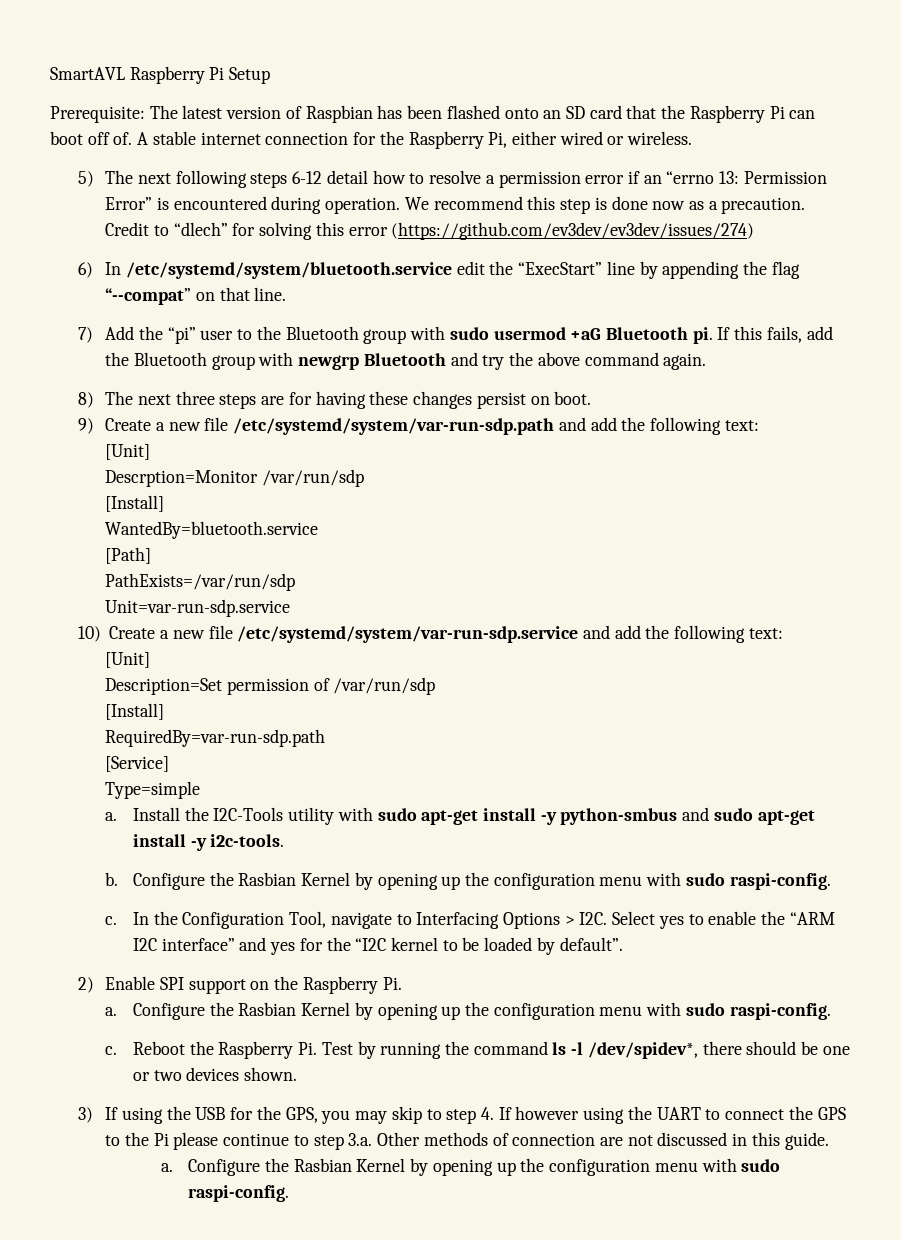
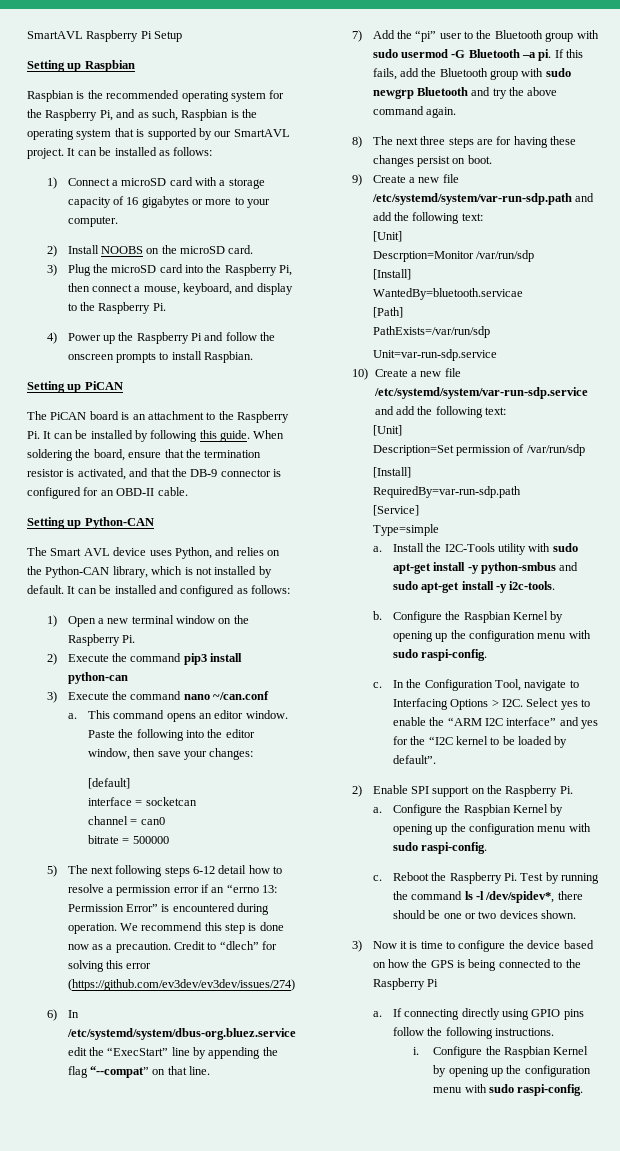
[50,105,816,123] [50,131,693,149] Prerequisite: The latest version of Raspbian has been flashed onto an SD card that the Raspberry Pi can boot off of. A stable internet connection for the Raspberry Pi, either wired or wireless. -> [27,60,135,72] [27,90,285,102] [27,109,257,121] [27,128,290,140] [27,147,213,159] [47,177,265,189] [67,196,271,208] [67,216,118,227] [47,245,254,257] [47,264,293,276] [67,283,293,295] [67,302,166,314] [47,332,276,344] [67,351,254,363] [27,381,123,393] [27,411,289,423] [27,430,285,442] [27,449,262,461] [27,468,281,480] [27,487,188,499] [27,517,154,529] [27,547,280,559] [27,566,272,578] [27,585,290,597] [47,615,249,627] [67,634,135,646] [47,653,243,665] [67,672,128,684] [47,691,270,703] [67,710,288,722] [87,729,255,741] [87,748,254,760] [87,778,130,789] [87,797,197,806] [87,816,165,825] [87,835,169,844] Setting up Raspbian // Raspbian is the recommended operating system for the Raspberry Pi, and as such, Raspbian is the operating system that is supported by our SmartAVL project. It can be installed as follows: // 1) Connect a microSD card with a storage capacity of 16 gigabytes or more to your computer. // 2) Install NOOBS on the microSD card. // 3) Plug the microSD card into the Raspberry Pi, then connect a mouse, keyboard, and display to the Raspberry Pi. // 4) Power up the Raspberry Pi and follow the onscreen prompts to install Raspbian. // Setting up PiCAN // The PiCAN board is an attachment to the Raspberry Pi. It can be installed by following this guide. When soldering the board, ensure that the termination resistor is activated, and that the DB-9 connector is configured for an OBD-II cable. // Setting up Python-CAN // The Smart AVL device uses Python, and relies on the Python-CAN library, which is not installed by default. It can be installed and configured as follows: // 1) Open a new terminal window on the Raspberry Pi. // 2) Execute the command pip3 install python-can // 3) Execute the command nano ~/can.conf // a. This command opens an editor window. Paste the following into the editor window, then save your changes: // [default] // interface = socketcan // channel = can0 // bitrate = 500000
[126,262,453,279] /etc/systemd/system/bluetooth.service -> [66,1028,296,1040] /etc/systemd/system/dbus-org.bluez.service
[570,327,689,340] +aG Bluetooth -> [451,49,537,58] -G Bluetooth –a
(294, 359) none -> [545,68,571,77] sudo
[105,521,319,539] WantedBy=bluetooth.service -> [372,288,523,300] WantedBy=bluetooth.servicae
[238,872,297,886] Rasbian -> [463,611,511,623] Raspbian
[238,1002,297,1016] Rasbian -> [463,804,511,816] Raspbian
[105,1106,846,1124] [105,1132,829,1150] [160,1158,352,1176] If using the USB for the GPS, you may skip to step 4. If however using the UART to connect the GPS to the Pi please continue to step 3.a. Other methods of connection are not discussed in this guide. // a. Configure the Rasbian -> [372,940,594,952] [372,959,581,971] [372,978,438,990] [372,1008,584,1020] [392,1027,554,1039] [413,1046,552,1058] Now it is time to configure the device based on how the GPS is being connected to the Raspberry Pi // a. If connecting directly using GPIO pins follow the following instructions. // i. Configure the Raspbian

